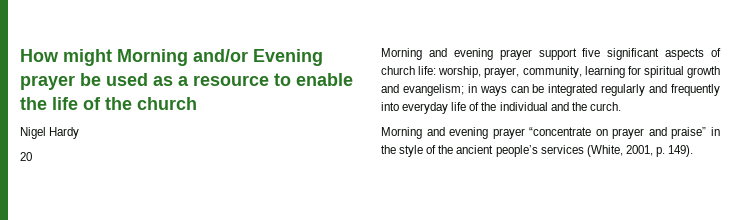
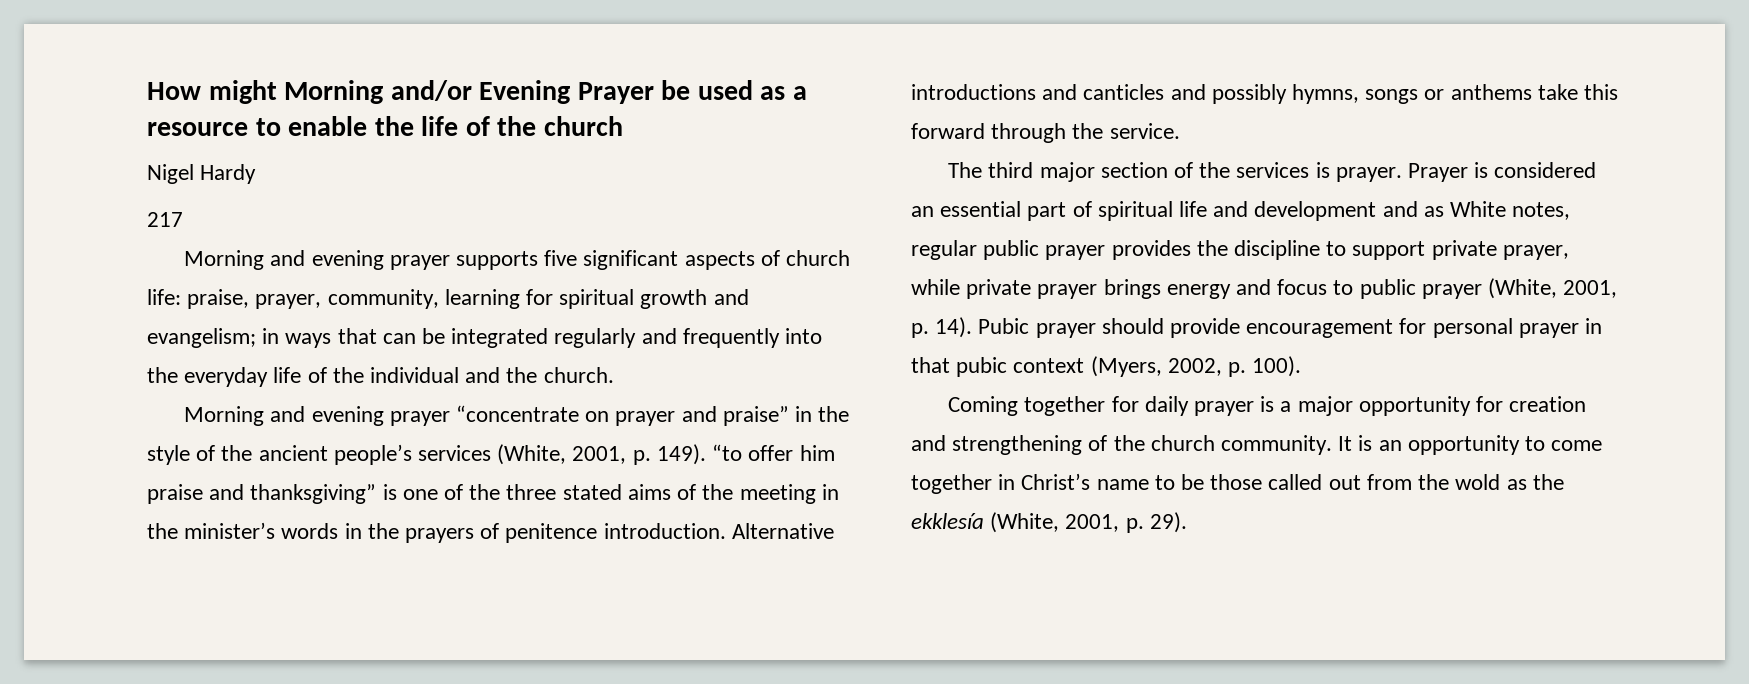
[20,75,75,90] prayer -> [577,82,654,104] Prayer
[20,152,32,161] [381,48,577,60] 20 // Morning and evening prayer support -> [147,212,183,227] [184,250,538,270] 217 // Morning and evening prayer supports
[438,66,482,78] worship, -> [187,289,250,309] praise,
(507, 91) none -> [337,328,377,344] that
(399, 106) none -> [147,367,178,383] the
[589,102,621,111] curch. -> [543,367,614,383] church.
(694, 151) none -> [712,444,835,461] [147,484,839,504] [147,522,834,543] [911,84,1619,104] [911,123,1180,143] [948,162,1597,182] [911,201,1571,221] [911,240,1569,260] [911,278,1618,299] [911,317,1603,338] [911,356,1302,377] [948,396,1587,416] [911,435,1603,455] [911,473,1564,494] [911,512,1187,533] “to offer him praise and thanksgiving” is one of the three stated aims of the meeting in the minister’s words in the prayers of penitence introduction. Alternative introductions and canticles and possibly hymns, songs or anthems take this forward through the service. // The third major section of the services is prayer. Prayer is considered an essential part of spiritual life and development and as White notes, regular public prayer provides the discipline to support private prayer, while private prayer brings energy and focus to public prayer (White, 2001, p. 14). Pubic prayer should provide encouragement for personal prayer in that pubic context (Myers, 2002, p. 100). // Coming together for daily prayer is a major opportunity for creation and strengthening of the church community. It is an opportunity to come together in Christ’s name to be those called out from the wold as the ekklesía (White, 2001, p. 29).

